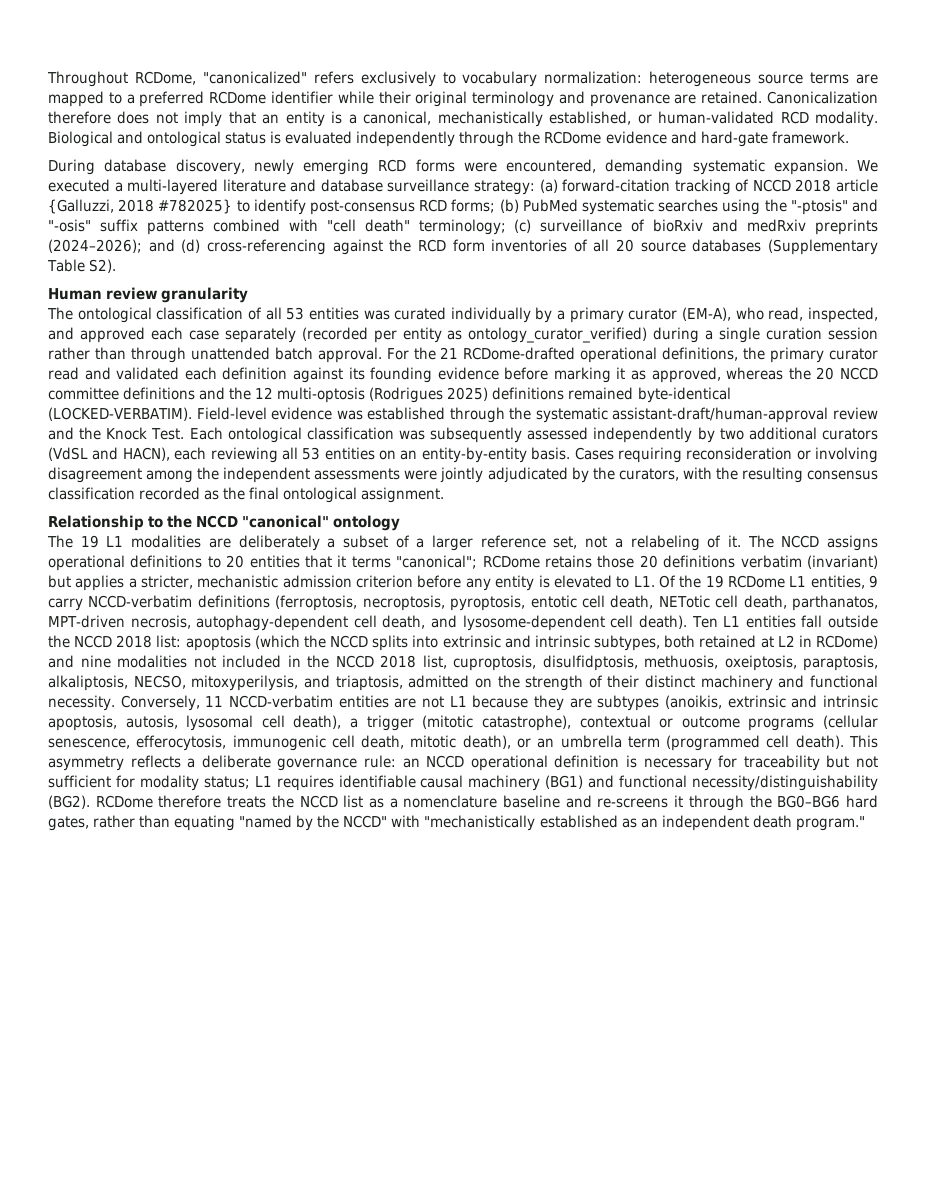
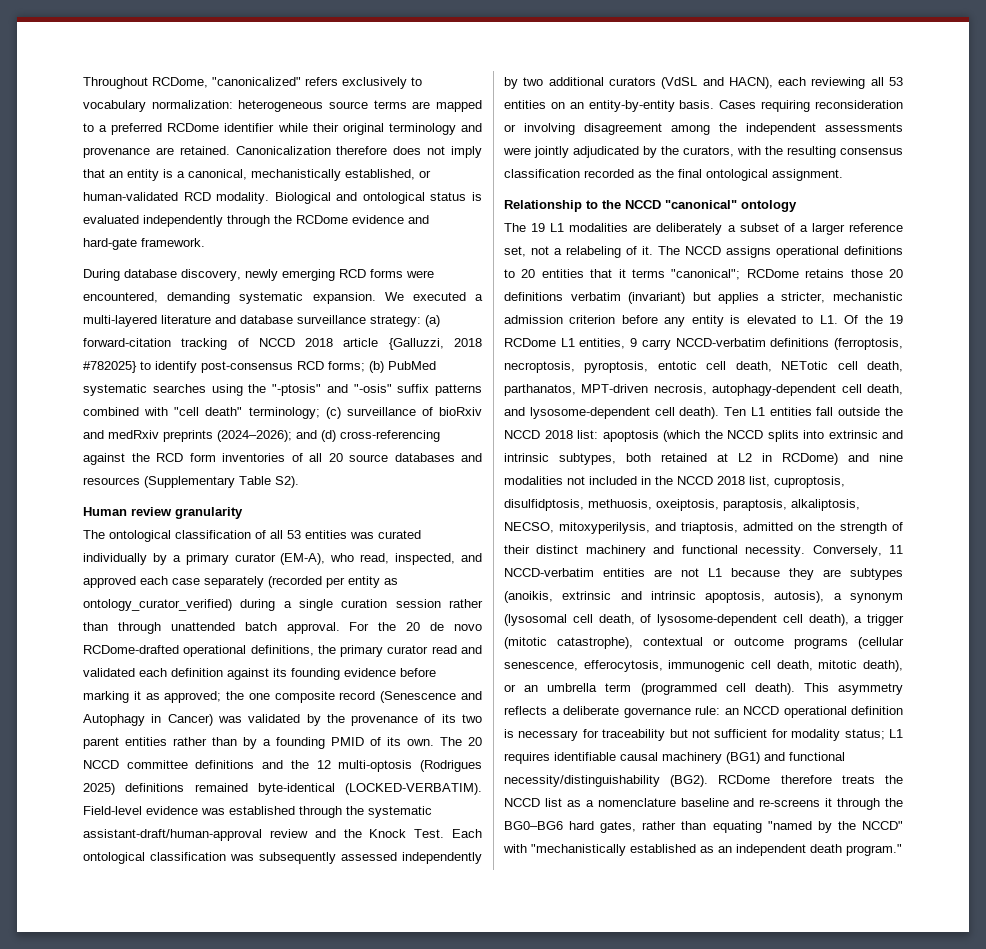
(762, 245) none -> [461,453,482,462] [83,477,140,485] and resources
[440,347,459,359] 21 -> [406,622,483,631] 20 de novo
[651,367,811,383] approved, whereas the -> [164,691,482,703] [83,714,483,726] [83,737,462,749] approved; the one composite record (Senescence and Autophagy in Cancer) was validated by the provenance of its two parent entities rather than by a founding PMID of its own. The
[125,715,254,731] autosis, lysosomal -> [774,591,903,603] [504,614,777,626] autosis), a synonym (lysosomal cell death, of lysosome-dependent

